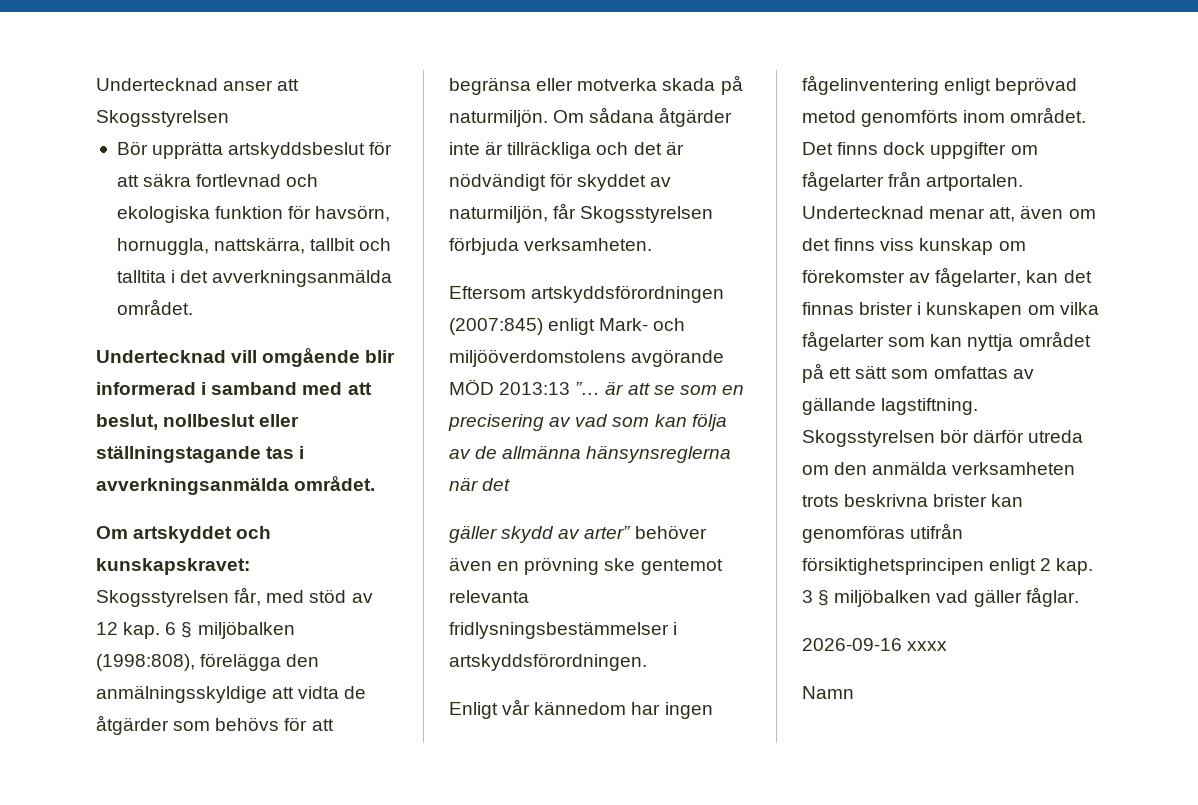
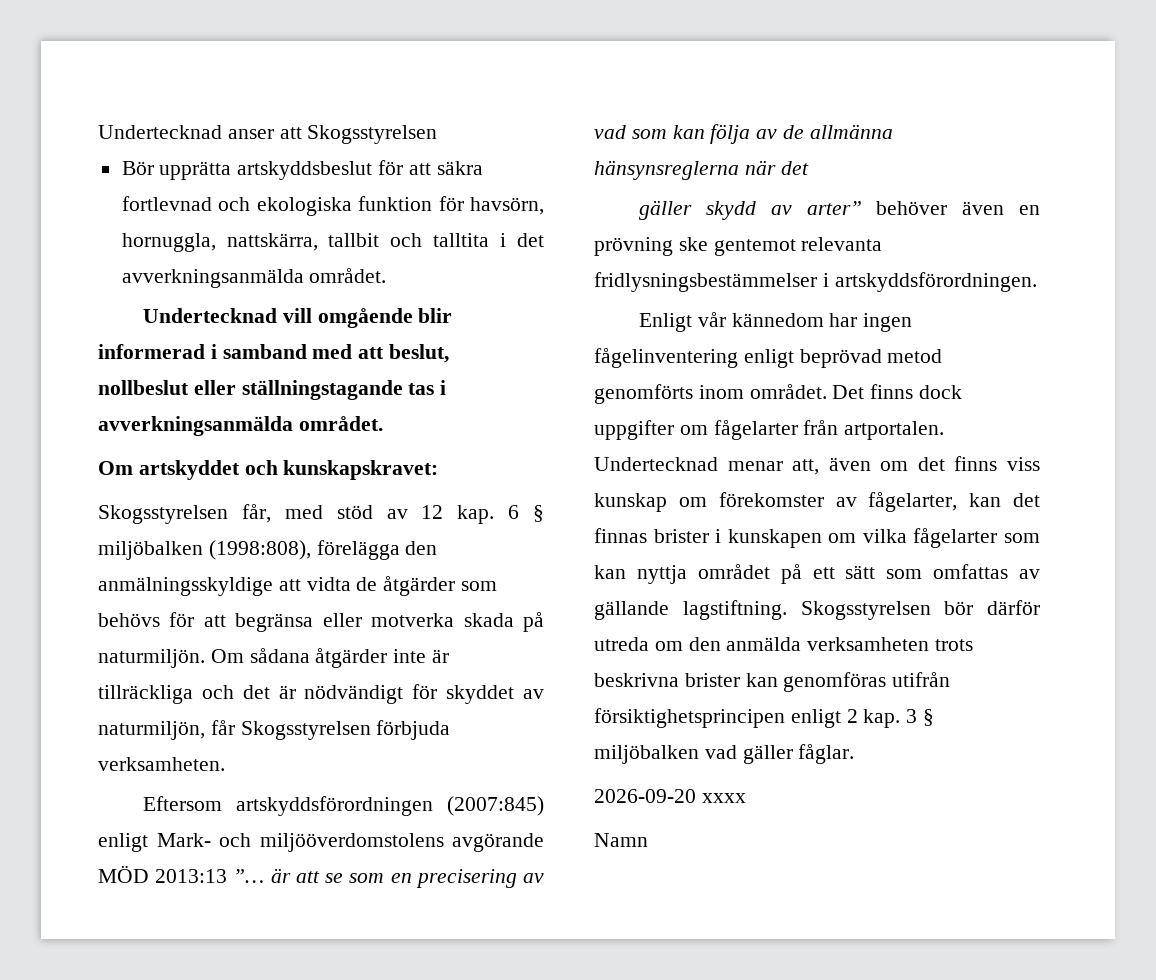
[802,638,902,651] 2026-09-16 -> [594,789,696,803] 2026-09-20

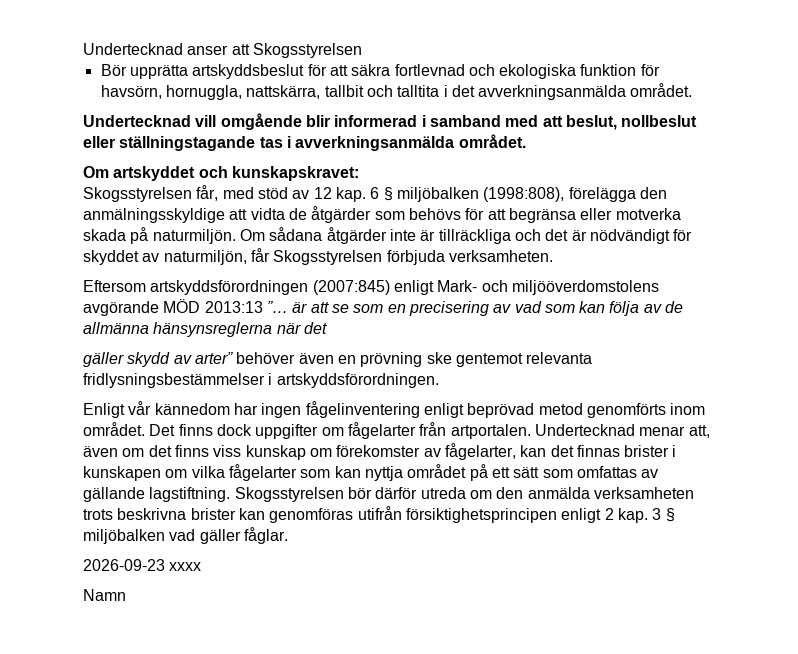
[594,789,696,803] 2026-09-20 -> [83,559,165,571] 2026-09-23

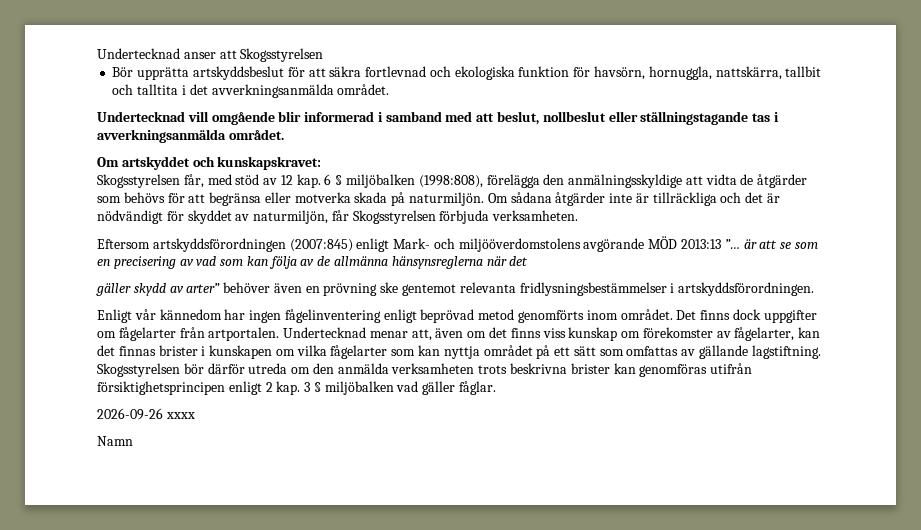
[83,559,165,571] 2026-09-23 -> [97,408,163,420] 2026-09-26

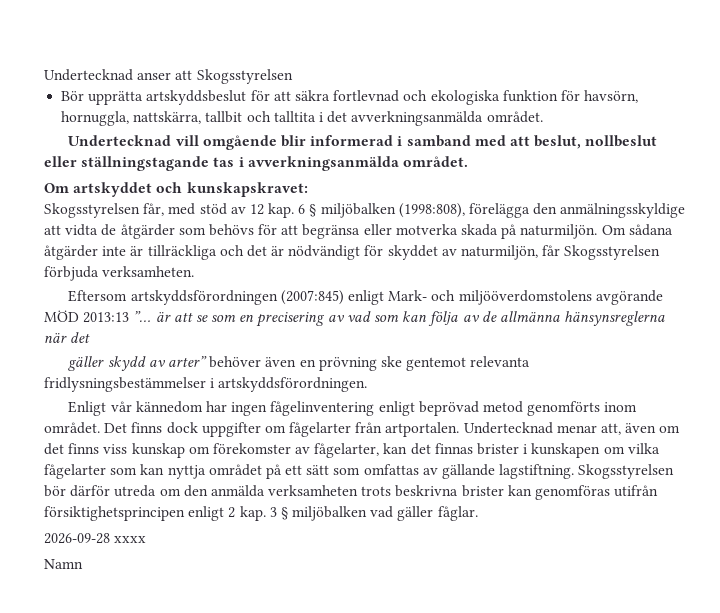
[97,408,163,420] 2026-09-26 -> [44,533,110,544] 2026-09-28

